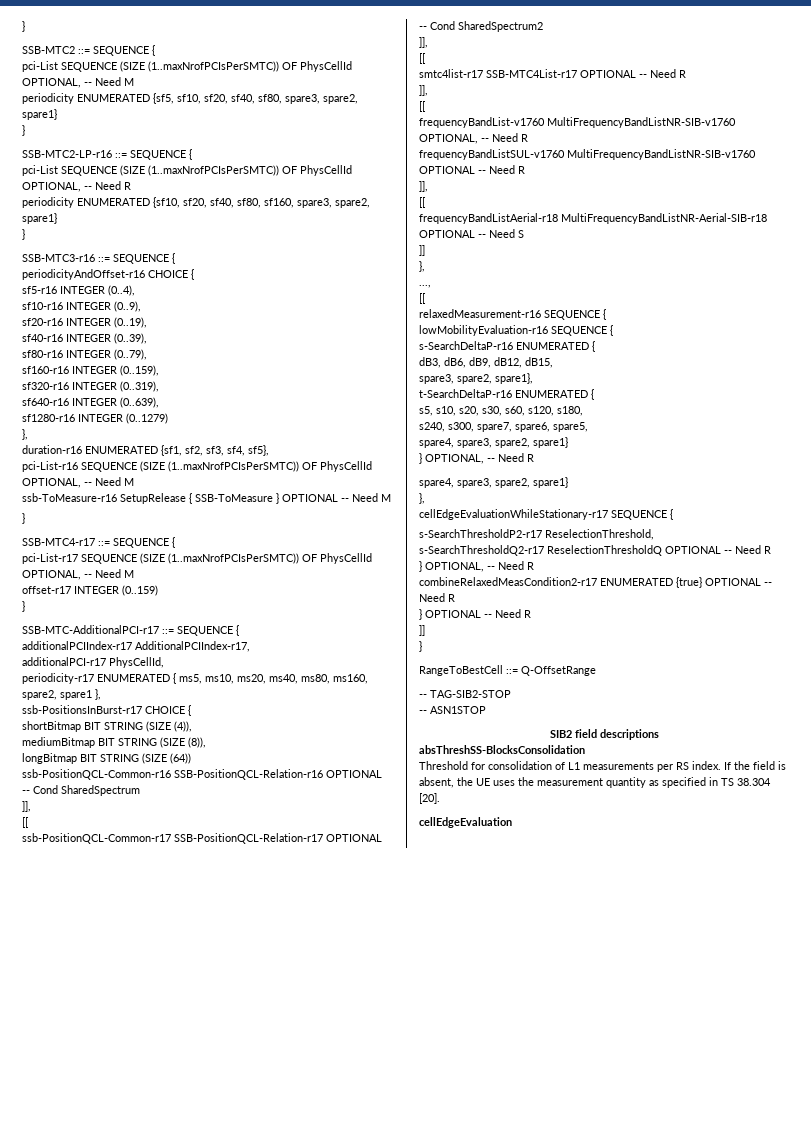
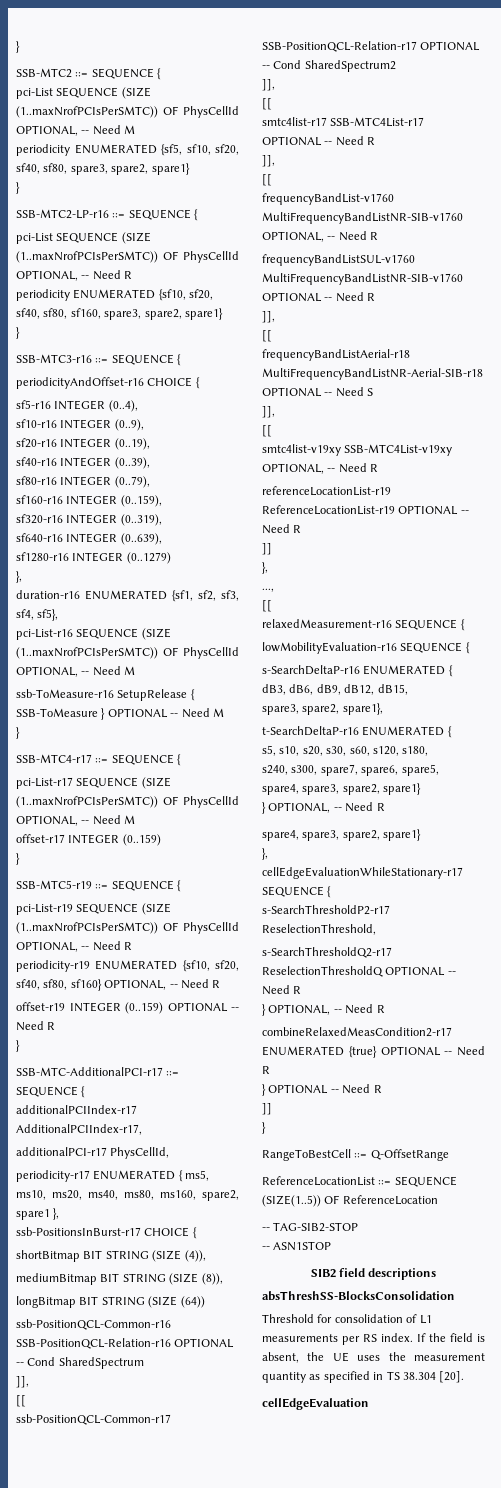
(25, 606) none -> [16,880,182,892] [16,903,171,915] [16,922,239,934] [16,941,133,952] [16,960,239,972] [16,979,221,991] [16,1002,239,1014] [16,1021,56,1031] [16,1040,20,1052] // SSB-MTC5-r19 ::= SEQUENCE { // pci-List-r19 SEQUENCE (SIZE (1..maxNrofPCIsPerSMTC)) OF PhysCellId OPTIONAL, -- Need R // periodicity-r19 ENUMERATED {sf10, sf20, sf40, sf80, sf160} OPTIONAL, -- Need R // offset-r19 INTEGER (0..159) OPTIONAL -- Need R // }
(524, 234) none -> [262,406,275,418] [262,425,272,437] [262,444,453,456] [262,463,379,474] [262,486,391,496] [262,505,469,515] [262,524,302,534] // ]], // [[ // smtc4list-v19xy SSB-MTC4List-v19xy OPTIONAL, -- Need R // referenceLocationList-r19 ReferenceLocationList-r19 OPTIONAL -- Need R
(596, 671) none -> [262,1176,457,1187] [262,1195,438,1207] // ReferenceLocationList ::= SEQUENCE (SIZE(1..5)) OF ReferenceLocation

